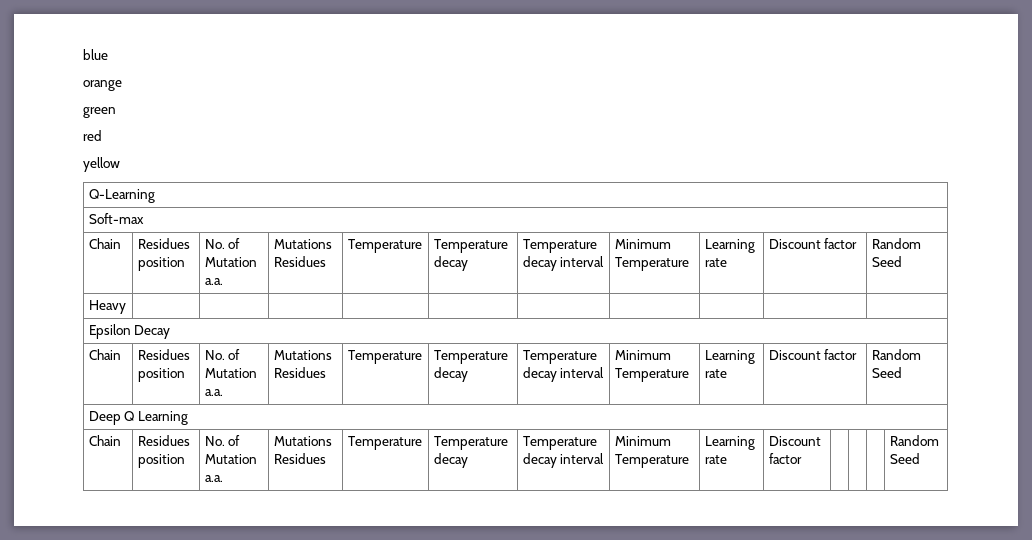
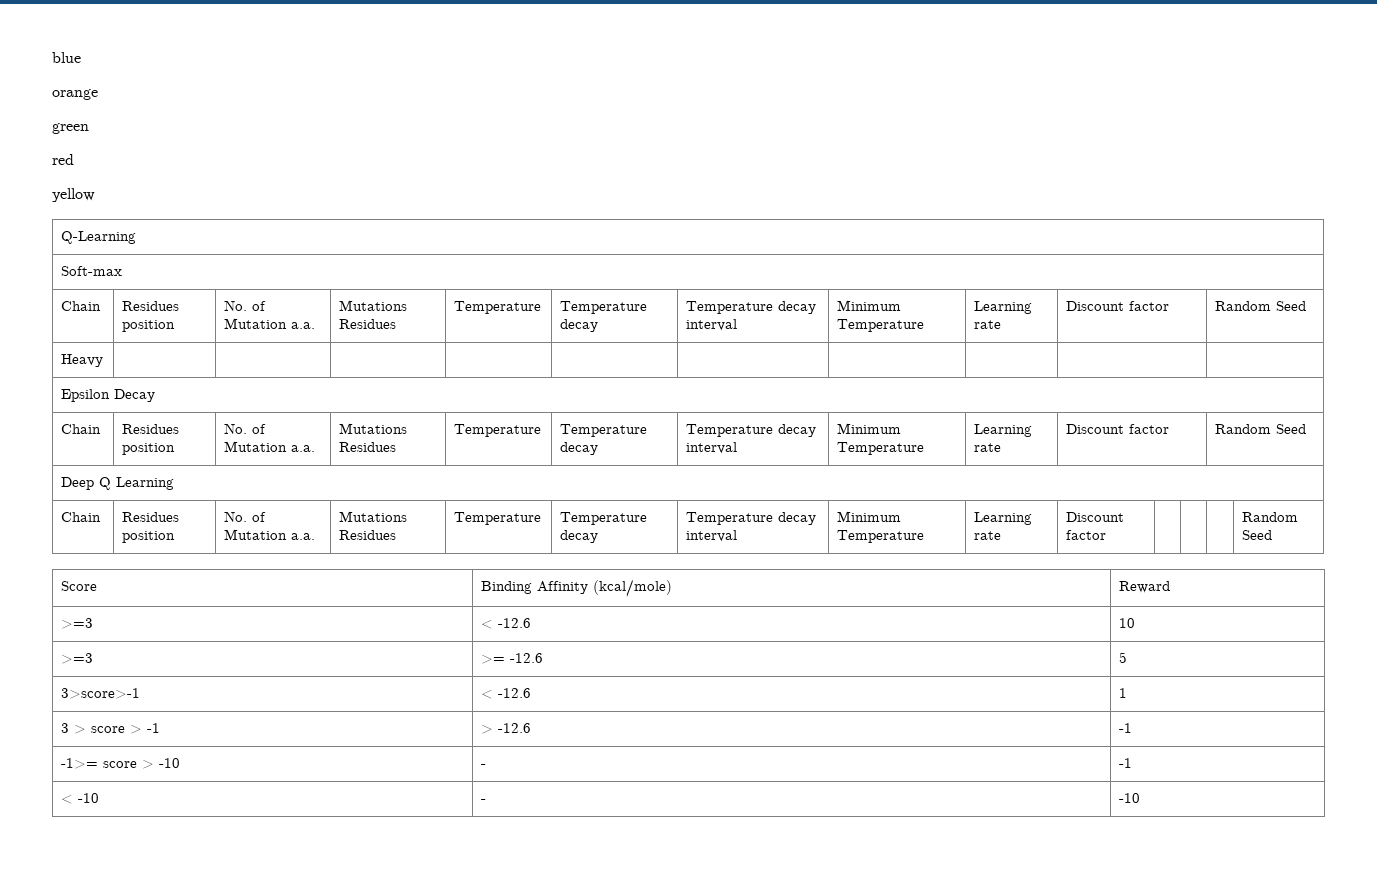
(920, 458) none -> [61,581,98,591] [481,579,673,597] [1119,581,1171,593] [61,618,94,629] [481,618,532,629] [1119,618,1136,628] [61,653,94,664] [481,653,544,664] [1119,652,1128,663] [61,688,141,699] [481,688,532,699] [1119,688,1128,698] [61,723,161,734] [481,723,532,734] [1119,723,1133,733] [61,758,181,769] [481,764,487,768] [1119,758,1133,768] [61,793,100,804] [481,799,487,803] [1119,793,1141,803] // Score | Binding Affinity (kcal/mole) | Reward // >=3 | < -12.6 | 10 // >=3 | >= -12.6 | 5 // 3>score>-1 | < -12.6 | 1 // 3 > score > -1 | > -12.6 | -1 // -1>= score > -10 | - | -1 // < -10 | - | -10

